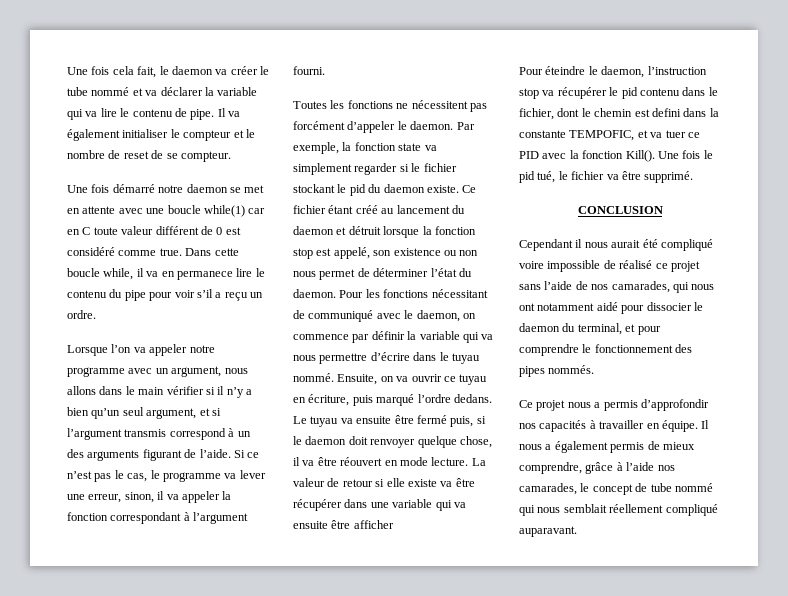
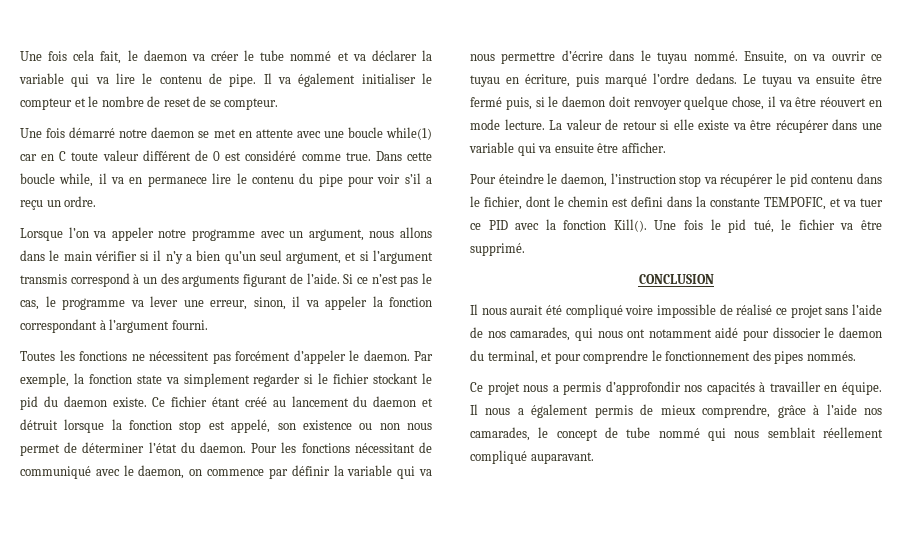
[353,520,394,529] afficher -> [621,142,666,153] afficher.
[519,239,583,251] Cependant il -> [470,304,478,315] Il

